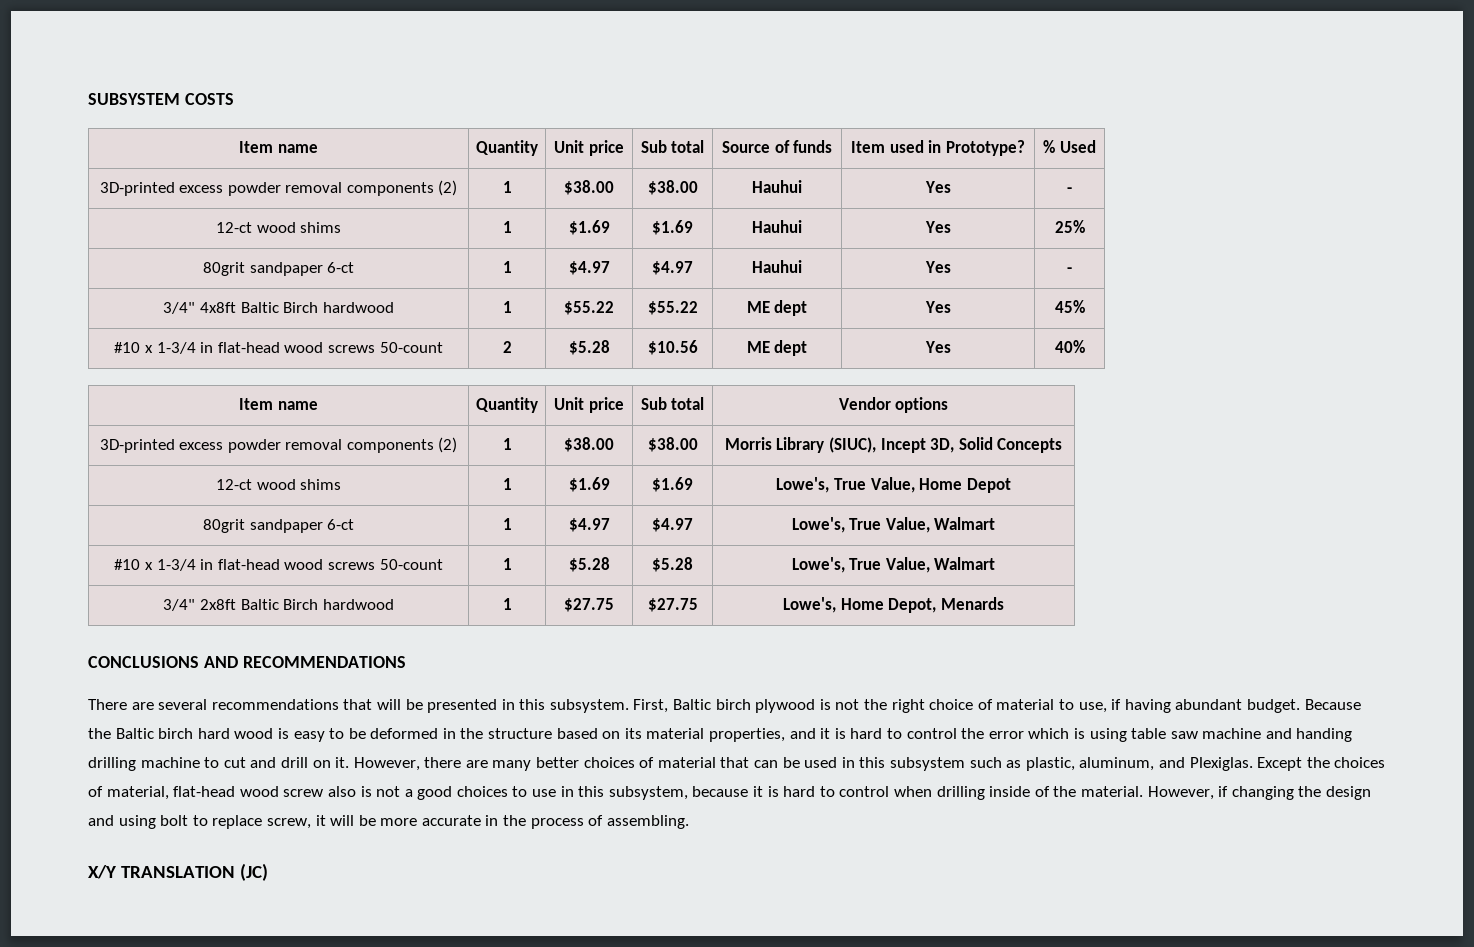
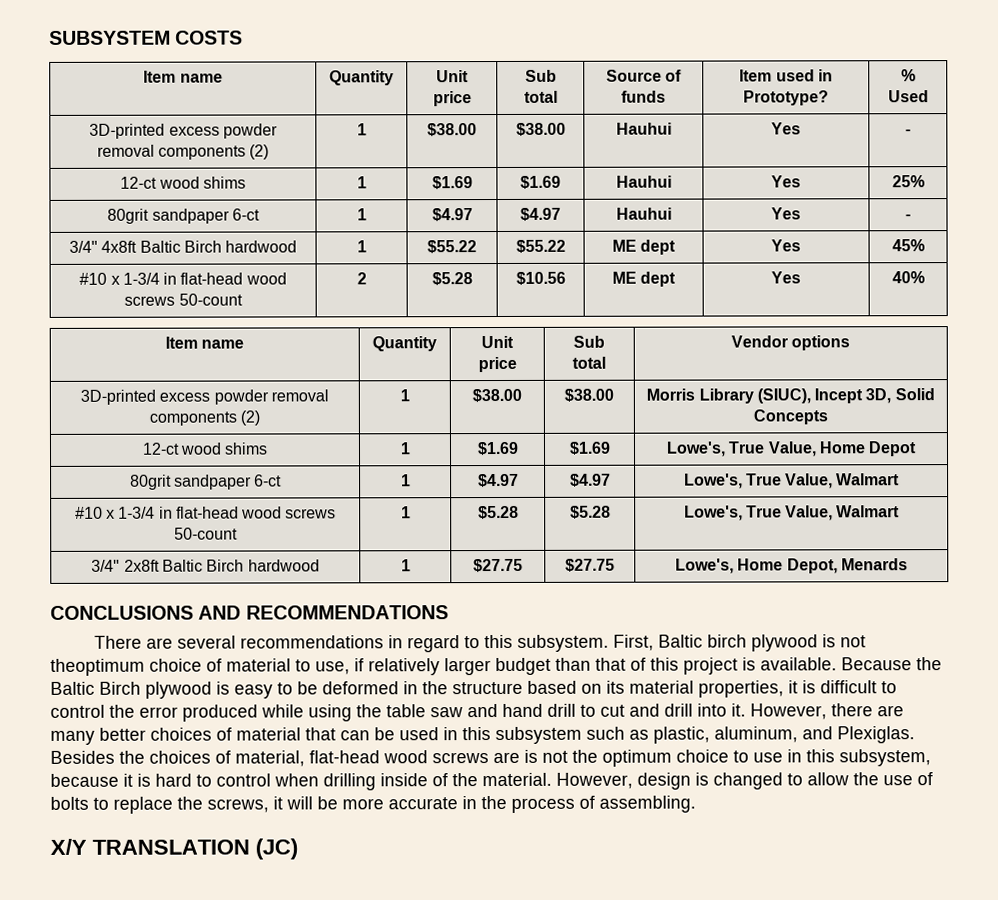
[343,699,515,713] that will be presented in -> [387,635,480,653] in regard to
[864,699,925,713] the right -> [50,658,145,676] theoptimum
[1124,699,1361,713] [88,728,274,739] having abundant budget. Because the Baltic birch hard wood -> [368,657,942,676] [50,681,212,699] relatively larger budget than that of this project is available. Because the Baltic Birch plywood
[789,728,883,739] and it is hard -> [788,680,877,694] it is difficult
[1028,728,1353,742] [88,757,200,771] which is using table saw machine and handing drilling machine -> [182,703,576,722] produced while using the table saw and hand drill
[312,760,331,768] on -> [697,703,727,717] into
[1257,757,1303,771] Except -> [50,750,115,764] Besides
[283,786,508,800] screw also is not a good choices -> [432,749,729,767] screws are is not the optimum choice
[1218,786,1371,800] [88,815,311,829] if changing the design and using bolt to replace screw, -> [637,772,933,790] [50,796,269,814] design is changed to allow the use of bolts to replace the screws,

